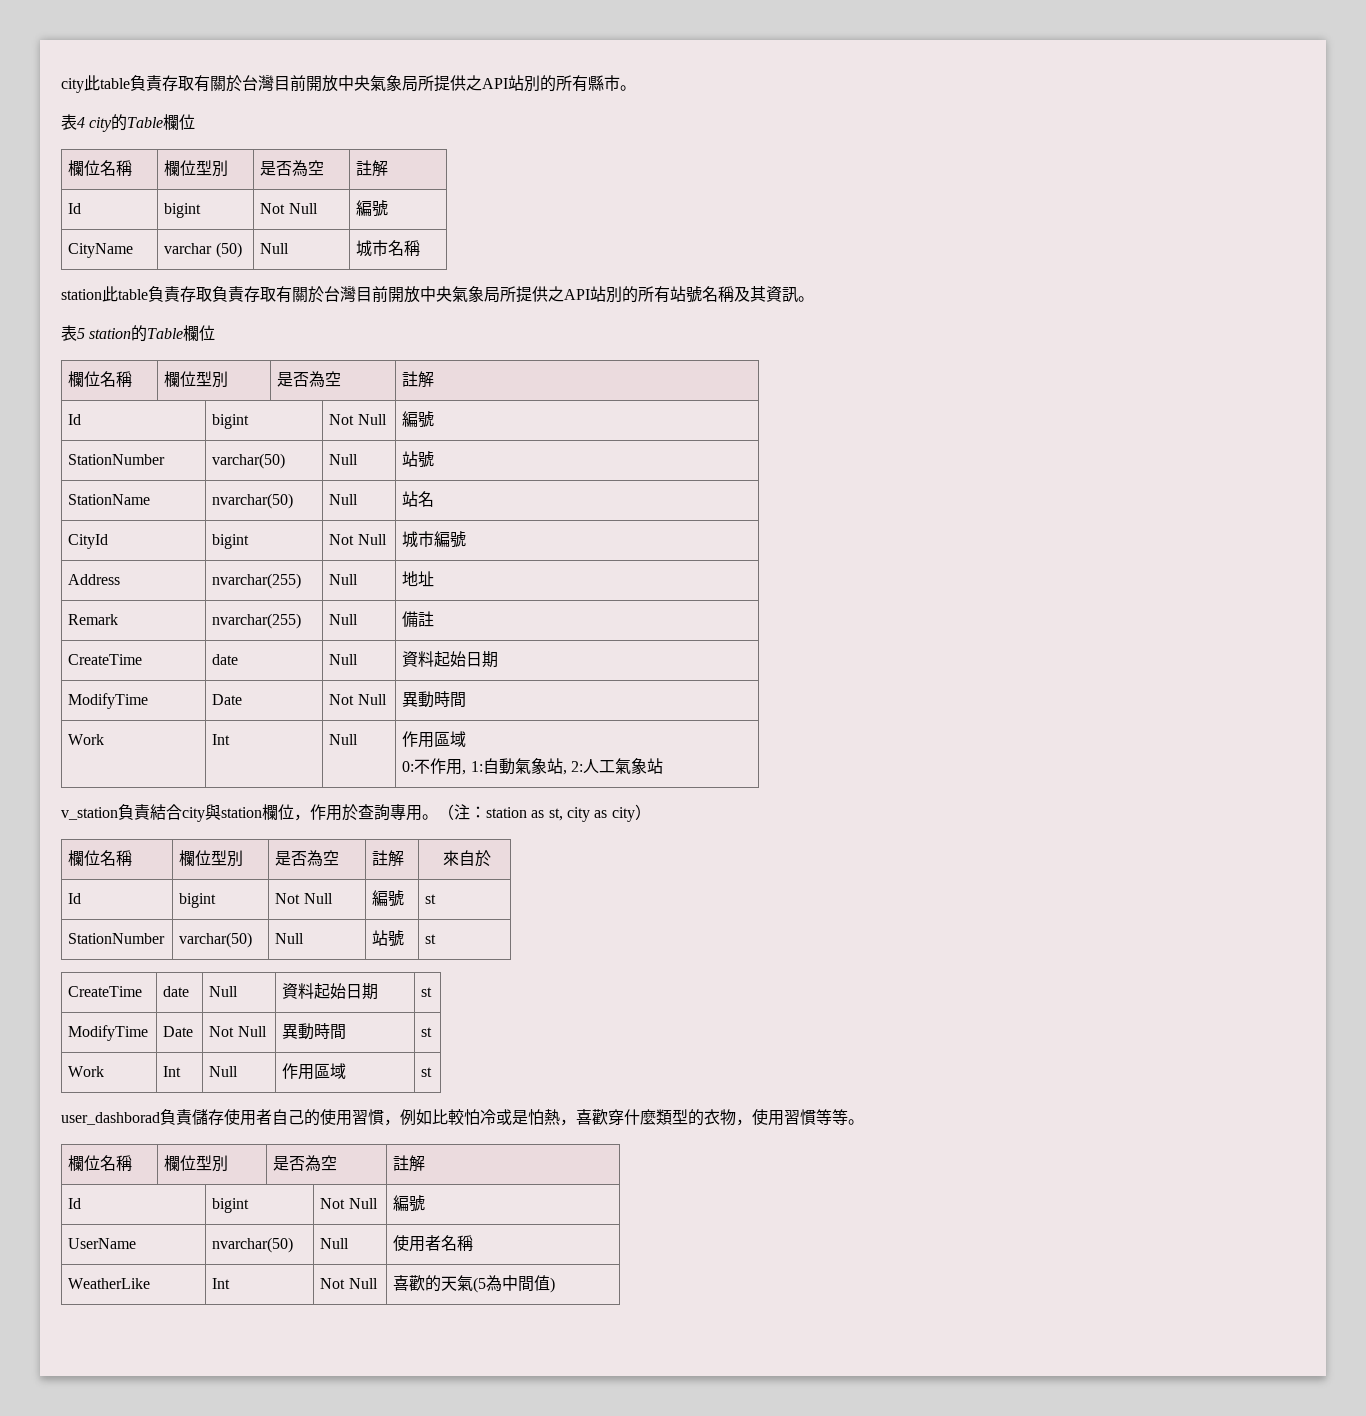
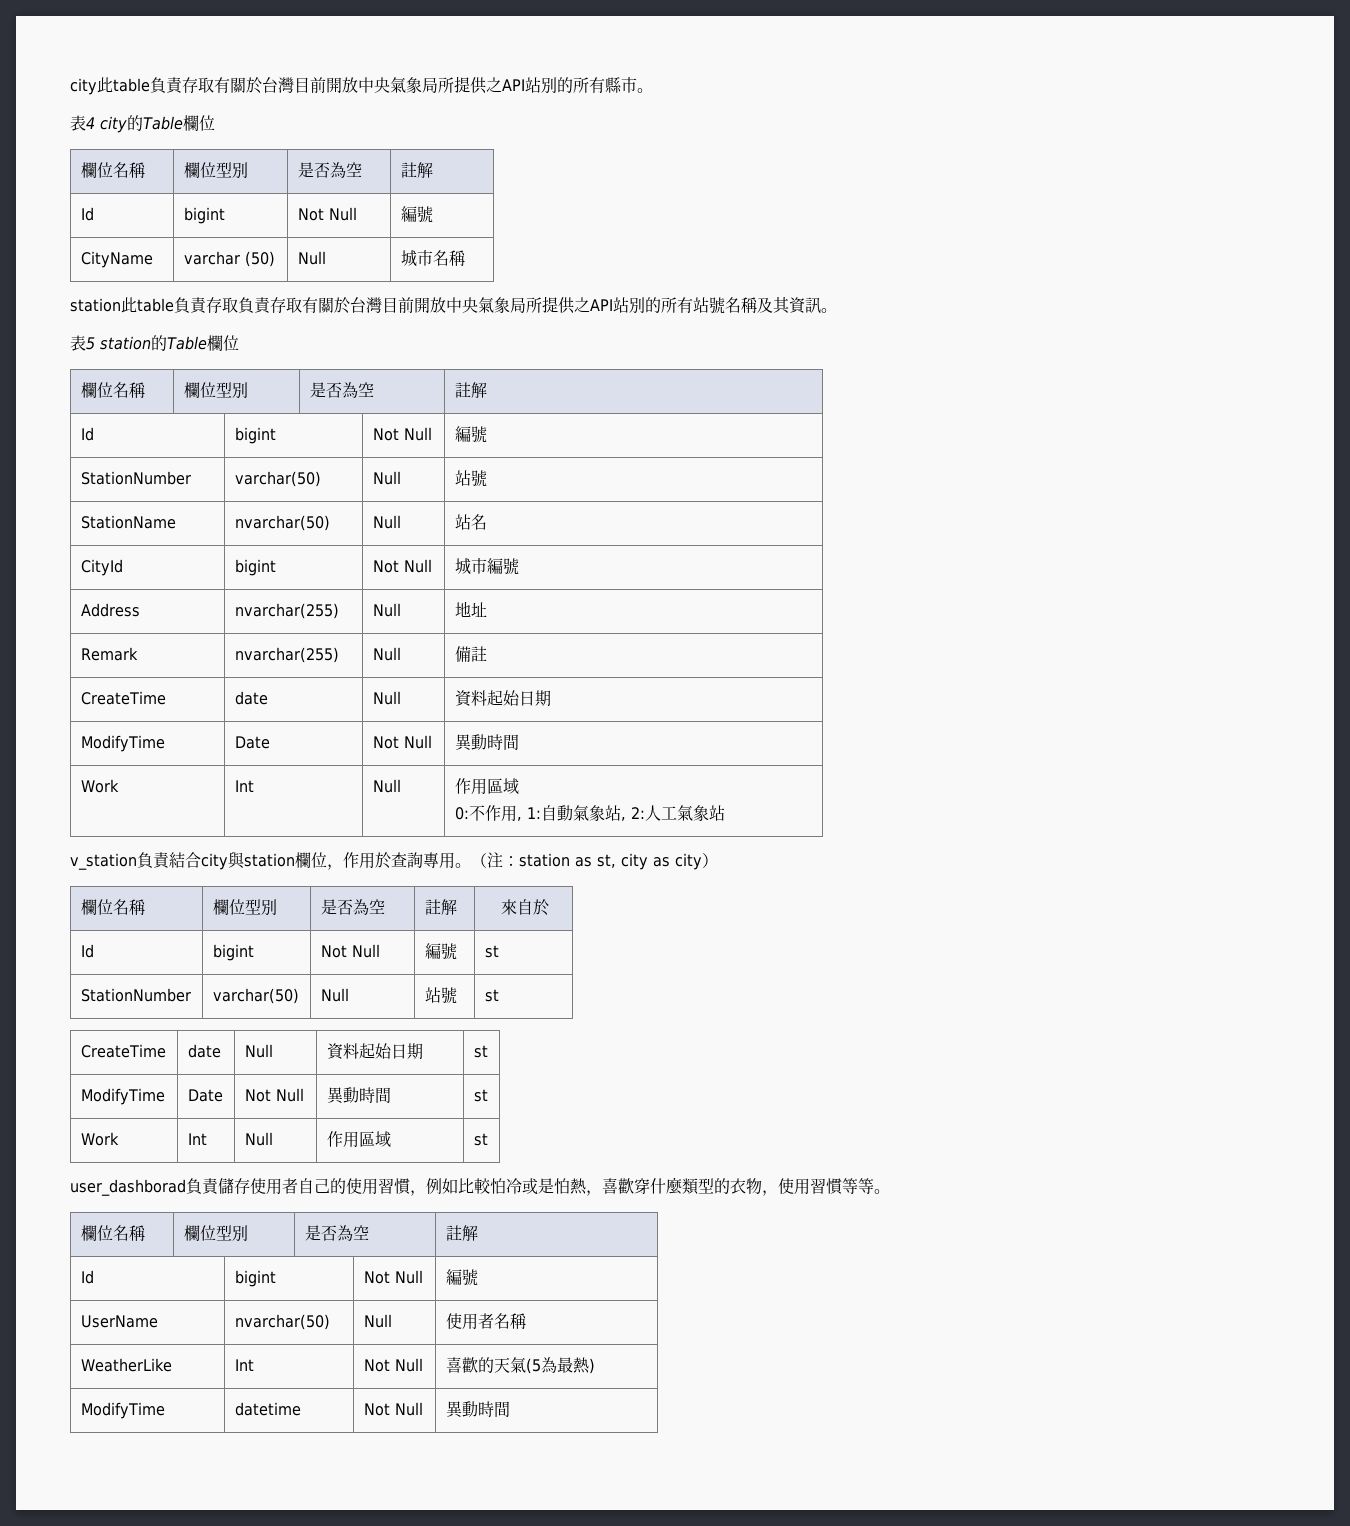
[502,1275,556,1293] 中間值) -> [556,1357,595,1374] [80,1402,165,1419] [234,1402,301,1416] [363,1402,423,1416] [445,1401,510,1418] 最熱) // ModifyTime | datetime | Not Null | 異動時間

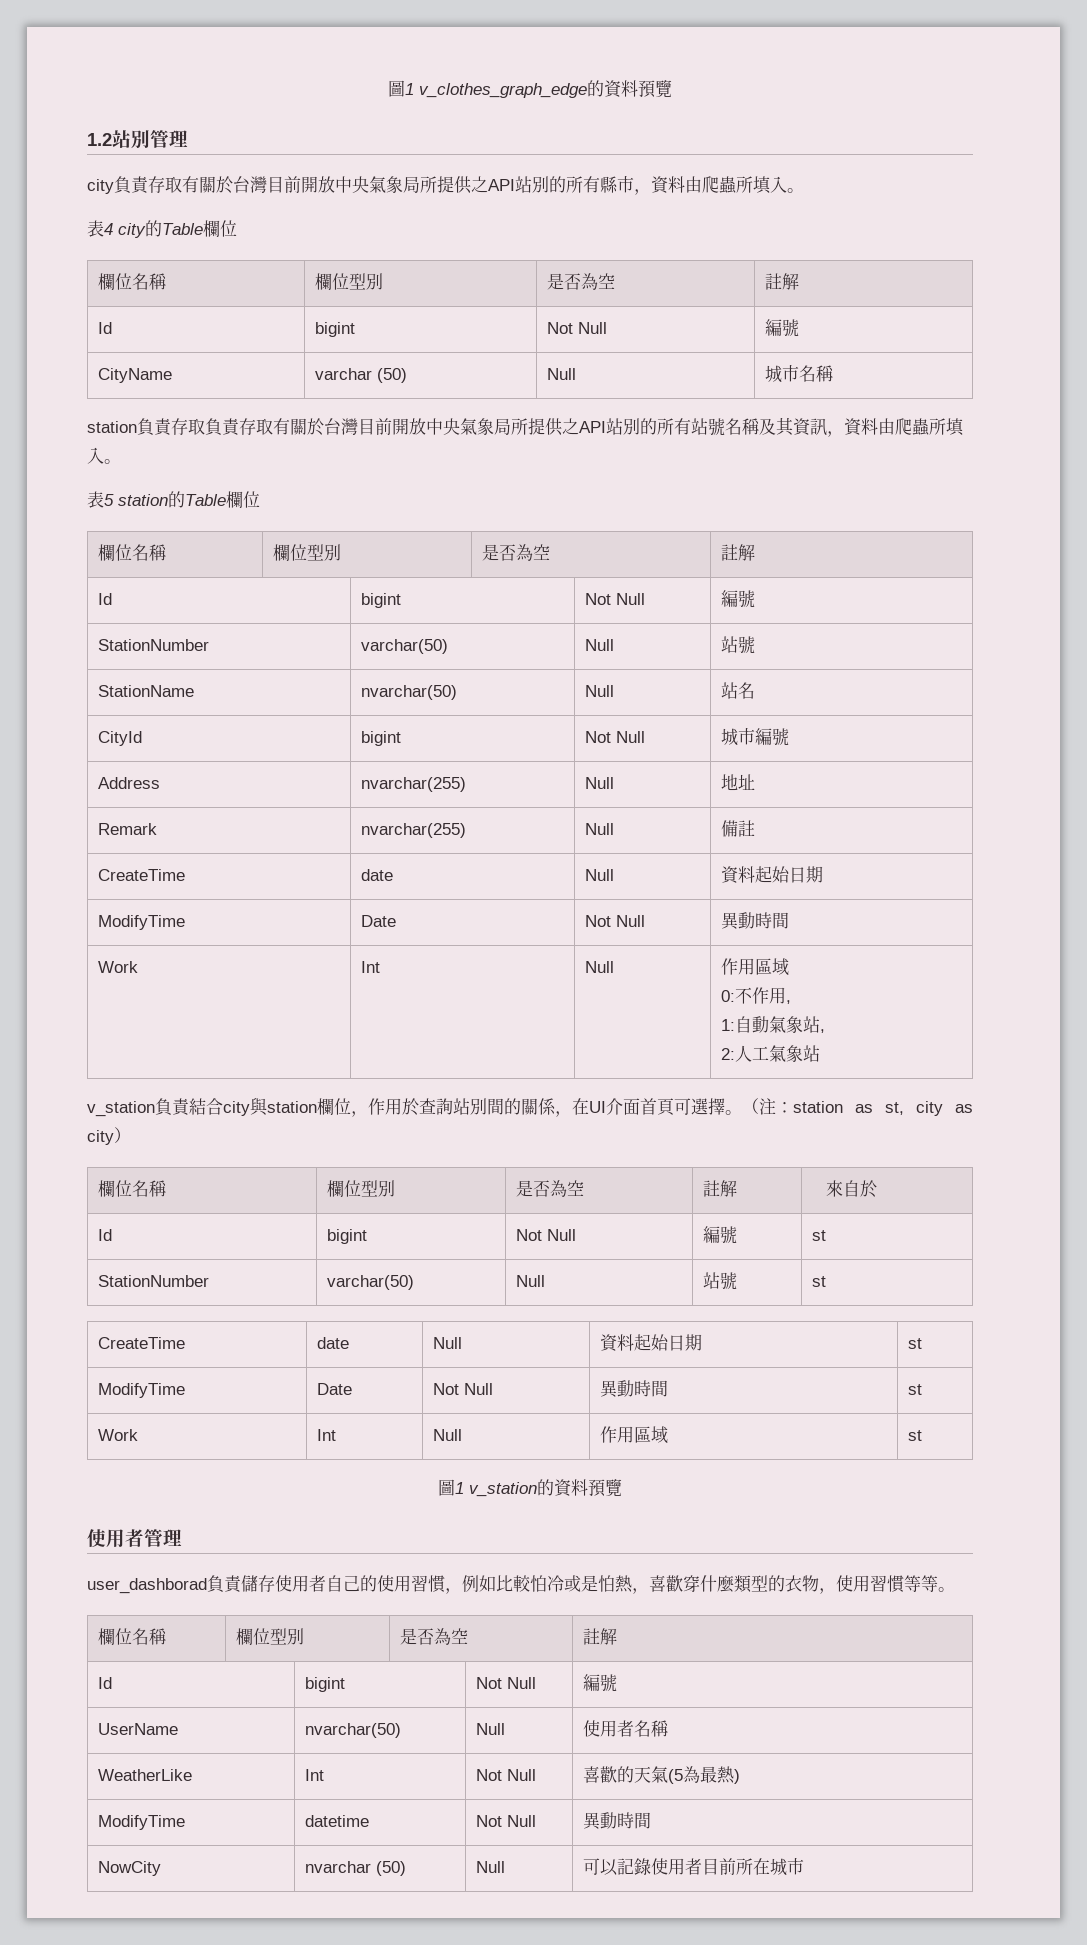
[70,77,150,95] city此table -> [388,80,672,98] [87,130,188,149] [87,179,114,194] 圖1 v_clothes_graph_edge的資料預覽 // 1.2站別管理 // city
(637, 85) none -> [634,176,787,195] ，資料由爬蟲所填入
[121,297,174,313] 此table -> (137, 427) none
(821, 305) none -> [827,418,965,437] [87,447,104,464] ，資料由爬蟲所填入
(522, 819) none -> (792, 1002) //
(626, 819) none -> (826, 1031) //
[423,852,455,869] 專用 -> [453,1098,725,1117] 站別間的關係，在UI介面首頁可選擇
(488, 1139) none -> [438,1479,622,1497] [87,1529,182,1548] // 圖1 v_station的資料預覽 // 使用者管理
(510, 1409) none -> [98,1861,162,1876] [305,1861,407,1876] [476,1861,506,1873] [583,1858,805,1876] // NowCity | nvarchar (50) | Null | 可以記錄使用者目前所在城市

